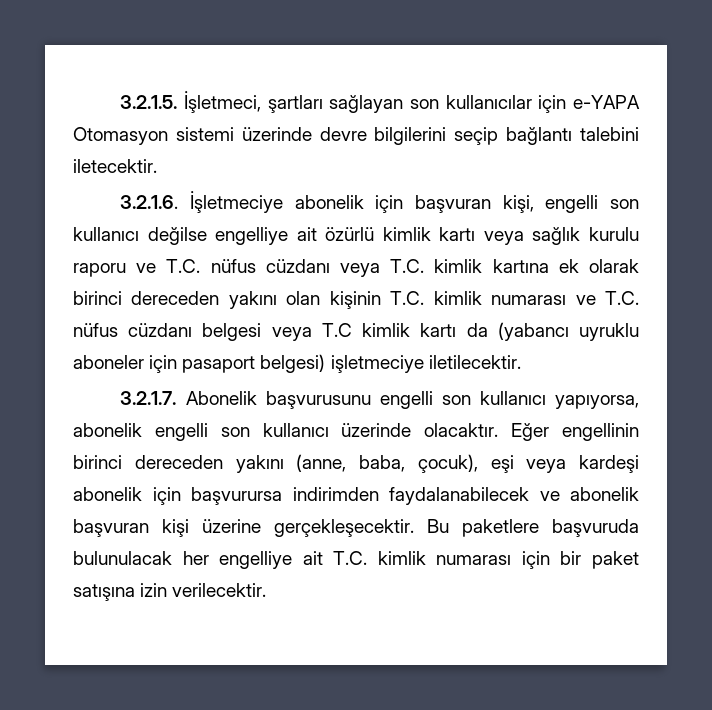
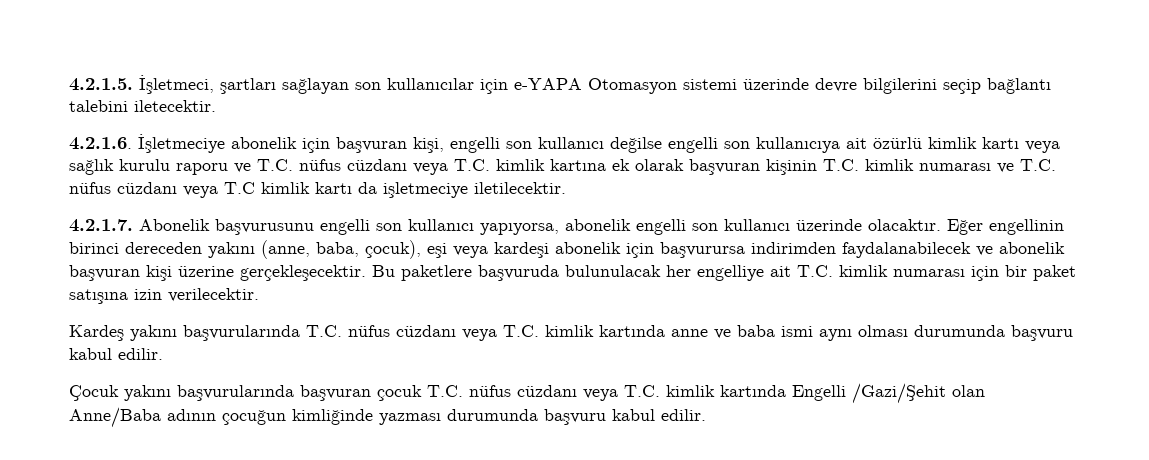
[120,95,178,109] 3.2.1.5. -> [69,78,133,91] 4.2.1.5.
[120,195,179,209] 3.2.1.6. -> [69,137,132,150] 4.2.1.6.
[215,227,289,245] engelliye -> [668,137,840,153] engelli son kullanıcıya
[73,291,321,309] birinci dereceden yakını olan -> [689,159,760,175] başvuran
[202,323,262,341] belgesi -> (177, 188) none
[497,322,639,341] [73,354,326,373] (yabancı uyruklu aboneler için pasaport belgesi) -> (377, 188) none
[120,391,177,405] 3.2.1.7. -> [69,219,133,232] 4.2.1.7.
(267, 590) none -> [69,325,1073,341] [69,348,163,360] [69,383,985,404] [69,407,706,428] // Kardeş yakını başvurularında T.C. nüfus cüzdanı veya T.C. kimlik kartında anne ve baba ismi aynı olması durumunda başvuru kabul edilir. // Çocuk yakını başvurularında başvuran çocuk T.C. nüfus cüzdanı veya T.C. kimlik kartında Engelli /Gazi/Şehit olan Anne/Baba adının çocuğun kimliğinde yazması durumunda başvuru kabul edilir.

